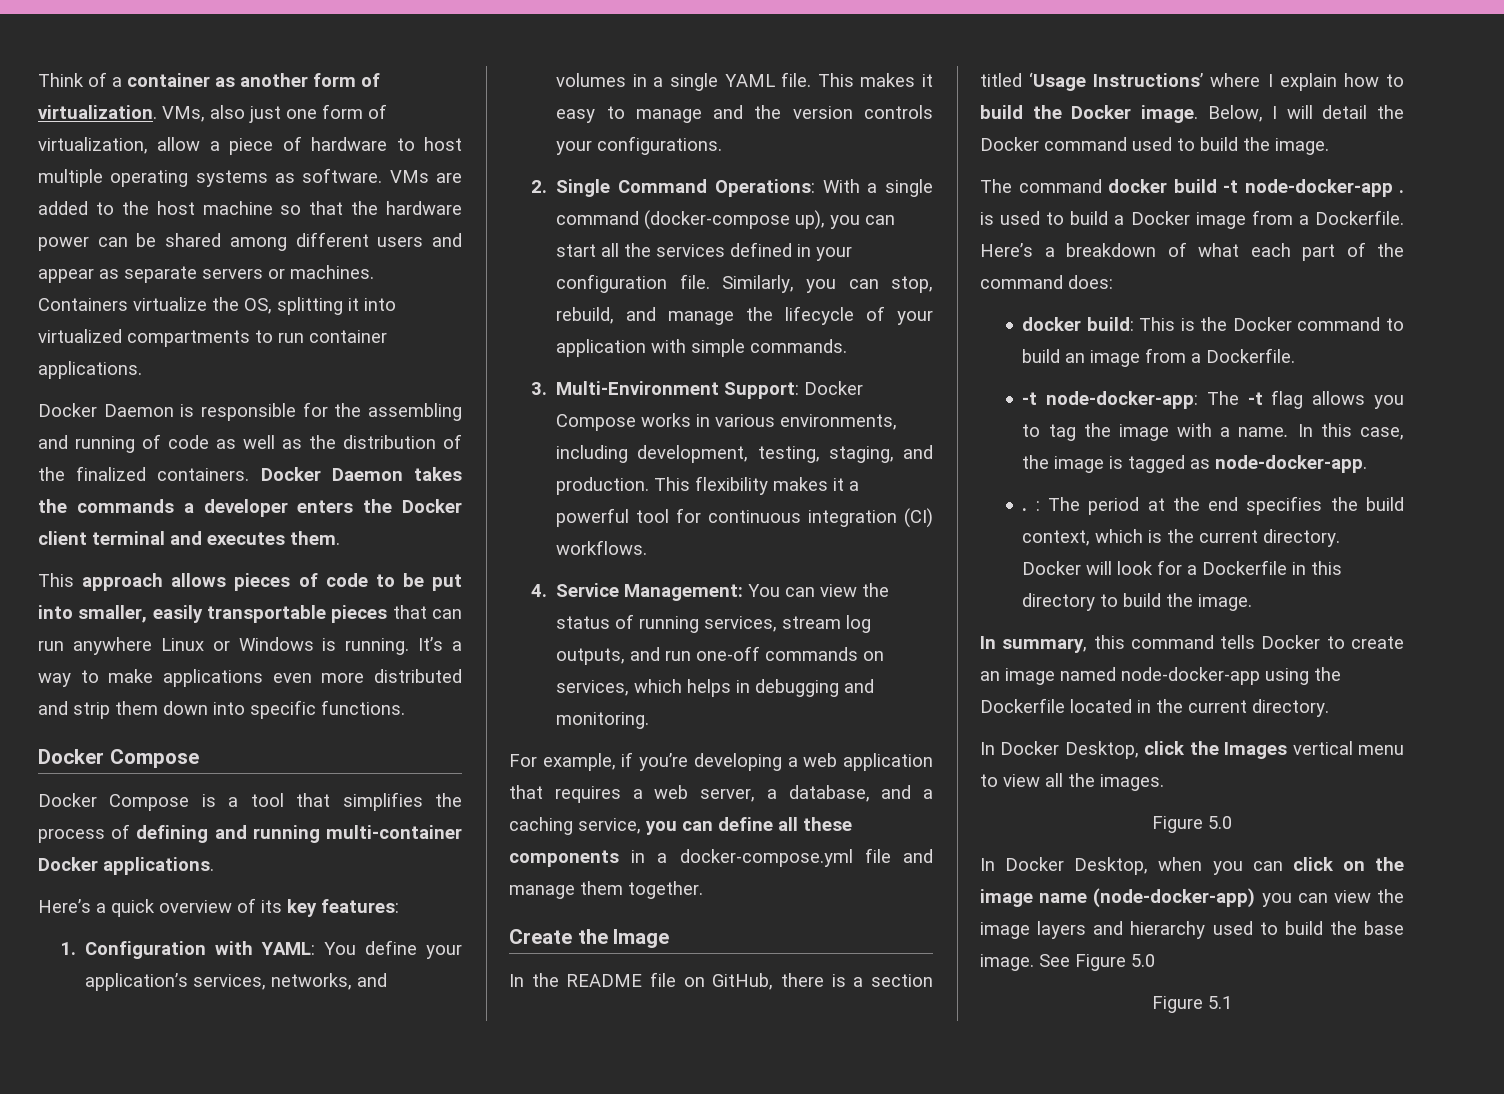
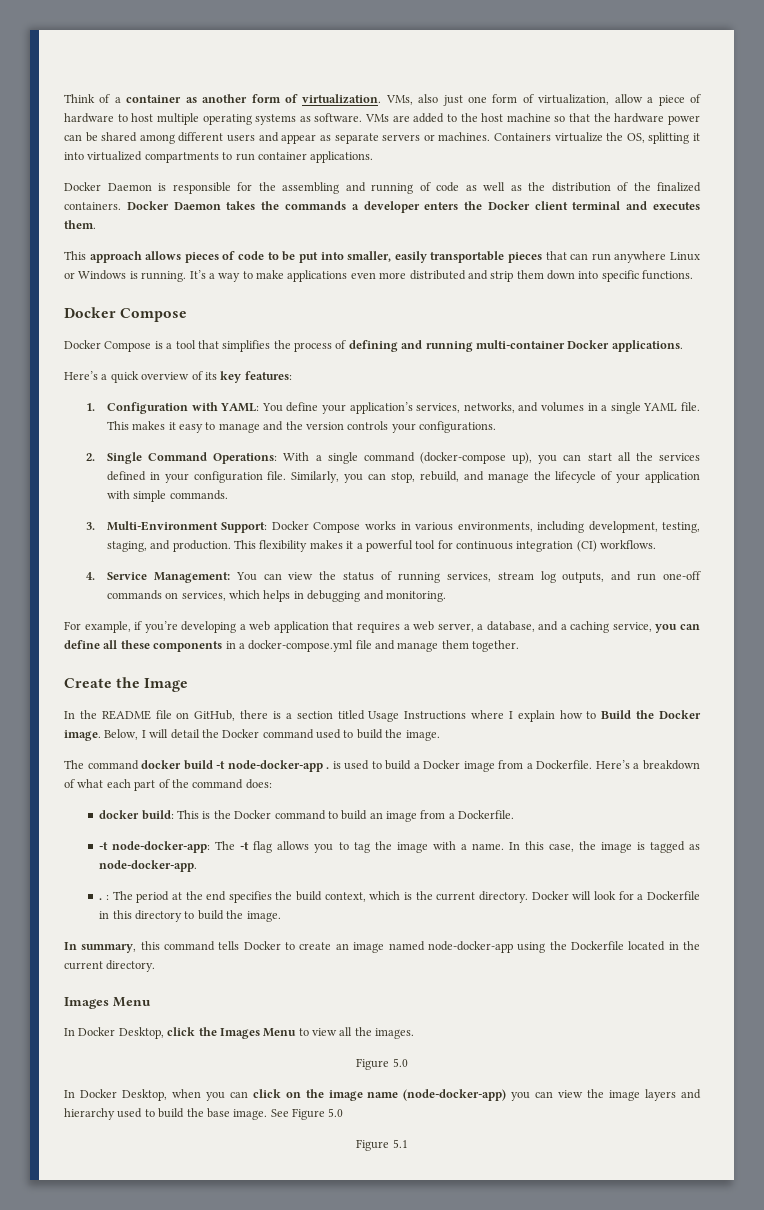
[1029,72,1204,91] ‘Usage Instructions’ -> [368,711,467,722] Usage Instructions
[980,105,1023,119] build -> [601,710,632,719] Build
(1329, 708) none -> [64,997,151,1009] // Images Menu
[1292,741,1404,755] vertical menu -> [263,1028,297,1037] Menu

